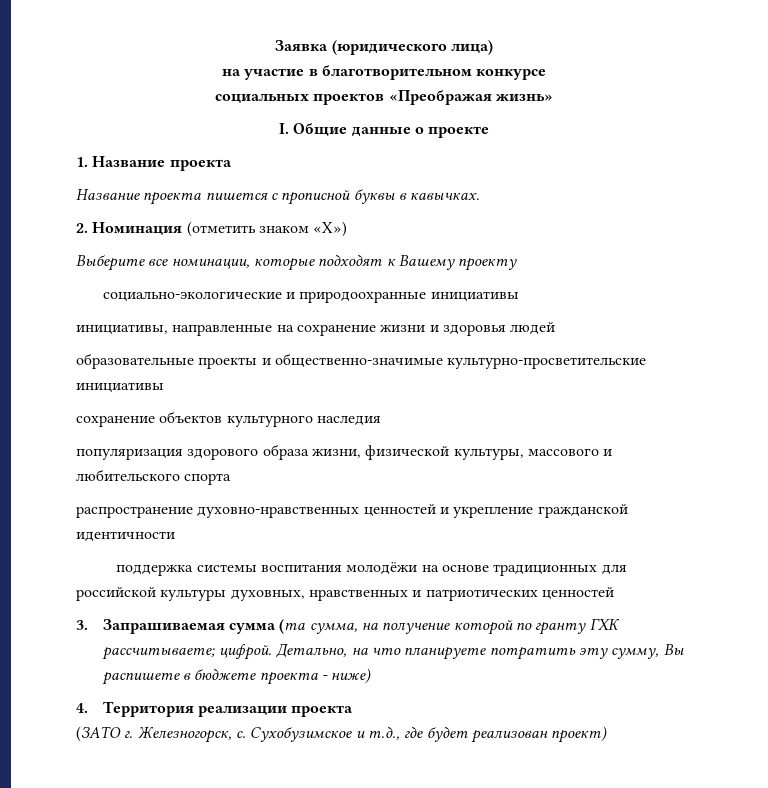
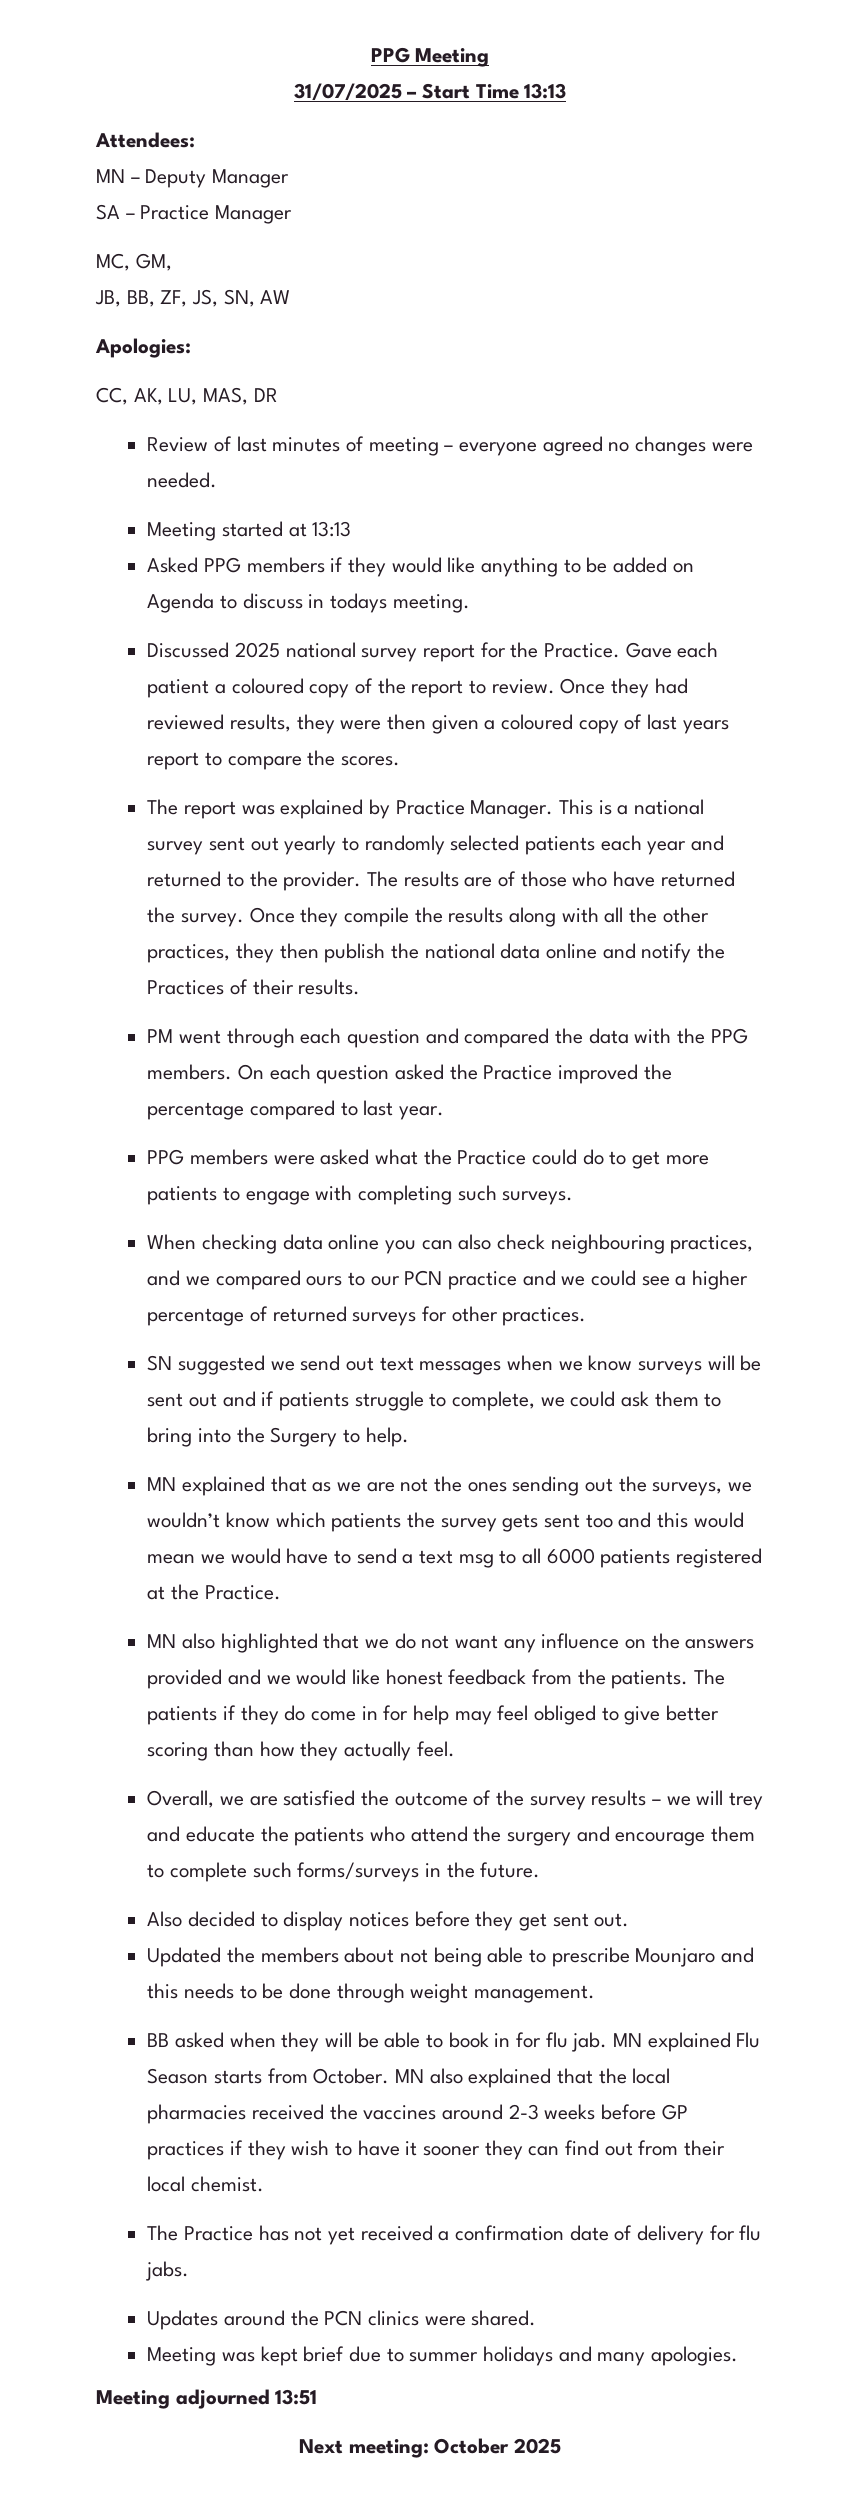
[275,40,493,55] [221,65,547,80] [215,90,553,105] [278,123,490,138] [76,156,232,171] [76,189,481,205] [76,221,348,237] [76,254,518,271] [102,291,519,303] [76,322,556,336] [76,353,647,369] [76,382,164,393] [76,411,381,427] [76,444,613,460] [76,469,232,485] [76,504,628,518] [76,531,175,542] [116,562,627,576] [76,587,614,601] [76,618,620,635] [101,644,684,660] [101,668,372,685] [76,701,354,717] [76,726,608,743] Заявка (юридического лица) // на участие в благотворительном конкурсе // социальных проектов «Преображая жизнь» // I. Общие данные о проекте // 1. Название проекта // Название проекта пишется с прописной буквы в кавычках. // 2. Номинация (отметить знаком «Х») // Выберите все номинации, которые подходят к Вашему проекту // социально-экологические и природоохранные инициативы // инициативы, направленные на сохранение жизни и здоровья людей // образовательные проекты и общественно-значимые культурно-просветительские инициативы // сохранение объектов культурного наследия // популяризация здорового образа жизни, физической культуры, массового и любительского спорта // распространение духовно-нравственных ценностей и укрепление гражданской идентичности // поддержка системы воспитания молодёжи на основе традиционных для российской культуры духовных, нравственных и патриотических ценностей // 3. Запрашиваемая сумма (та сумма, на получение которой по гранту ГХК рассчитываете; цифрой. Детально, на что планируете потратить эту сумму, Вы распишете в бюджете проекта - ниже) // 4. Территория реализации проекта // (ЗАТО г. Железногорск, с. Сухобузимское и т.д., где будет реализован проект) -> [370,47,490,67] [293,83,567,101] [95,132,195,148] [96,169,290,188] [96,204,293,224] [96,253,172,271] [95,289,291,307] [95,338,191,358] [96,387,278,405] [147,436,753,456] [147,472,218,488] [147,521,352,541] [147,557,694,577] [147,593,470,613] [147,642,719,662] [147,678,688,698] [147,714,729,734] [147,750,401,770] [147,799,705,819] [147,835,725,855] [147,871,735,891] [147,907,709,927] [147,943,726,963] [147,979,361,995] [147,1028,748,1048] [147,1064,672,1084] [147,1100,445,1120] [147,1149,709,1169] [147,1185,574,1205] [147,1234,754,1254] [147,1270,749,1290] [147,1306,587,1326] [147,1355,762,1375] [147,1391,722,1411] [147,1427,409,1447] [147,1476,753,1496] [147,1512,744,1532] [147,1548,763,1568] [147,1584,281,1600] [147,1633,755,1653] [147,1669,726,1689] [147,1705,720,1725] [147,1741,455,1761] [147,1790,764,1810] [147,1826,756,1846] [147,1862,541,1882] [147,1911,630,1931] [147,1947,755,1967] [147,1983,596,2003] [147,2032,761,2052] [147,2068,671,2088] [147,2104,688,2124] [147,2140,726,2160] [147,2176,265,2192] [147,2225,762,2245] [145,2261,190,2281] [147,2310,537,2330] [147,2346,739,2366] [96,2389,318,2409] [298,2438,562,2458] PPG Meeting // 31/07/2025 – Start Time 13:13 // Attendees: // MN – Deputy Manager // SA – Practice Manager // MC, GM, // JB, BB, ZF, JS, SN, AW // Apologies: // CC, AK, LU, MAS, DR // Review of last minutes of meeting – everyone agreed no changes were needed. // Meeting started at 13:13 // Asked PPG members if they would like anything to be added on Agenda to discuss in todays meeting. // Discussed 2025 national survey report for the Practice. Gave each patient a coloured copy of the report to review. Once they had reviewed results, they were then given a coloured copy of last years report to compare the scores. // The report was explained by Practice Manager. This is a national survey sent out yearly to randomly selected patients each year and returned to the provider. The results are of those who have returned the survey. Once they compile the results along with all the other practices, they then publish the national data online and notify the Practices of their results. // PM went through each question and compared the data with the PPG members. On each question asked the Practice improved the percentage compared to last year. // PPG members were asked what the Practice could do to get more patients to engage with completing such surveys. // When checking data online you can also check neighbouring practices, and we compared ours to our PCN practice and we could see a higher percentage of returned surveys for other practices. // SN suggested we send out text messages when we know surveys will be sent out and if patients struggle to complete, we could ask them to bring into the Surgery to help. // MN explained that as we are not the ones sending out the surveys, we wouldn’t know which patients the survey gets sent too and this would mean we would have to send a text msg to all 6000 patients registered at the Practice. // MN also highlighted that we do not want any influence on the answers provided and we would like honest feedback from the patients. The patients if they do come in for help may feel obliged to give better scoring than how they actually feel. // Overall, we are satisfied the outcome of the survey results – we will trey and educate the patients who attend the surgery and encourage them to complete such forms/surveys in the future. // Also decided to display notices before they get sent out. // Updated the members about not being able to prescribe Mounjaro and this needs to be done through weight management. // BB asked when they will be able to book in for flu jab. MN explained Flu Season starts from October. MN also explained that the local pharmacies received the vaccines around 2-3 weeks before GP practices if they wish to have it sooner they can find out from their local chemist. // The Practice has not yet received a confirmation date of delivery for flu jabs. // Updates around the PCN clinics were shared. // Meeting was kept brief due to summer holidays and many apologies. // Meeting adjourned 13:51 // Next meeting: October 2025

